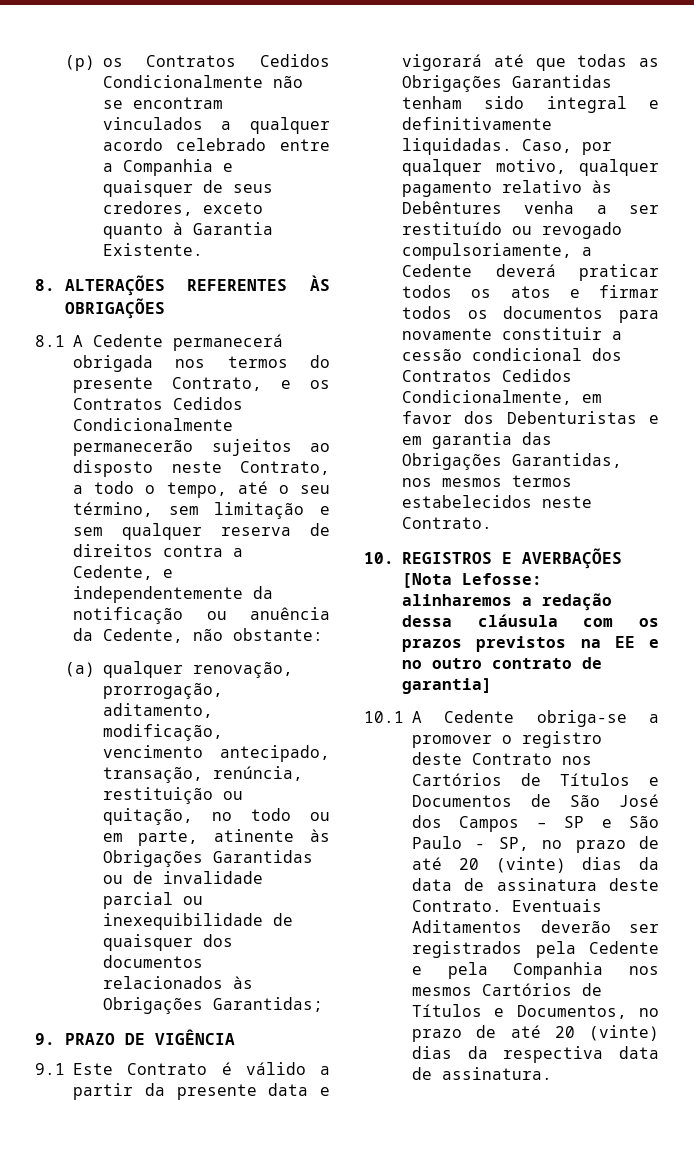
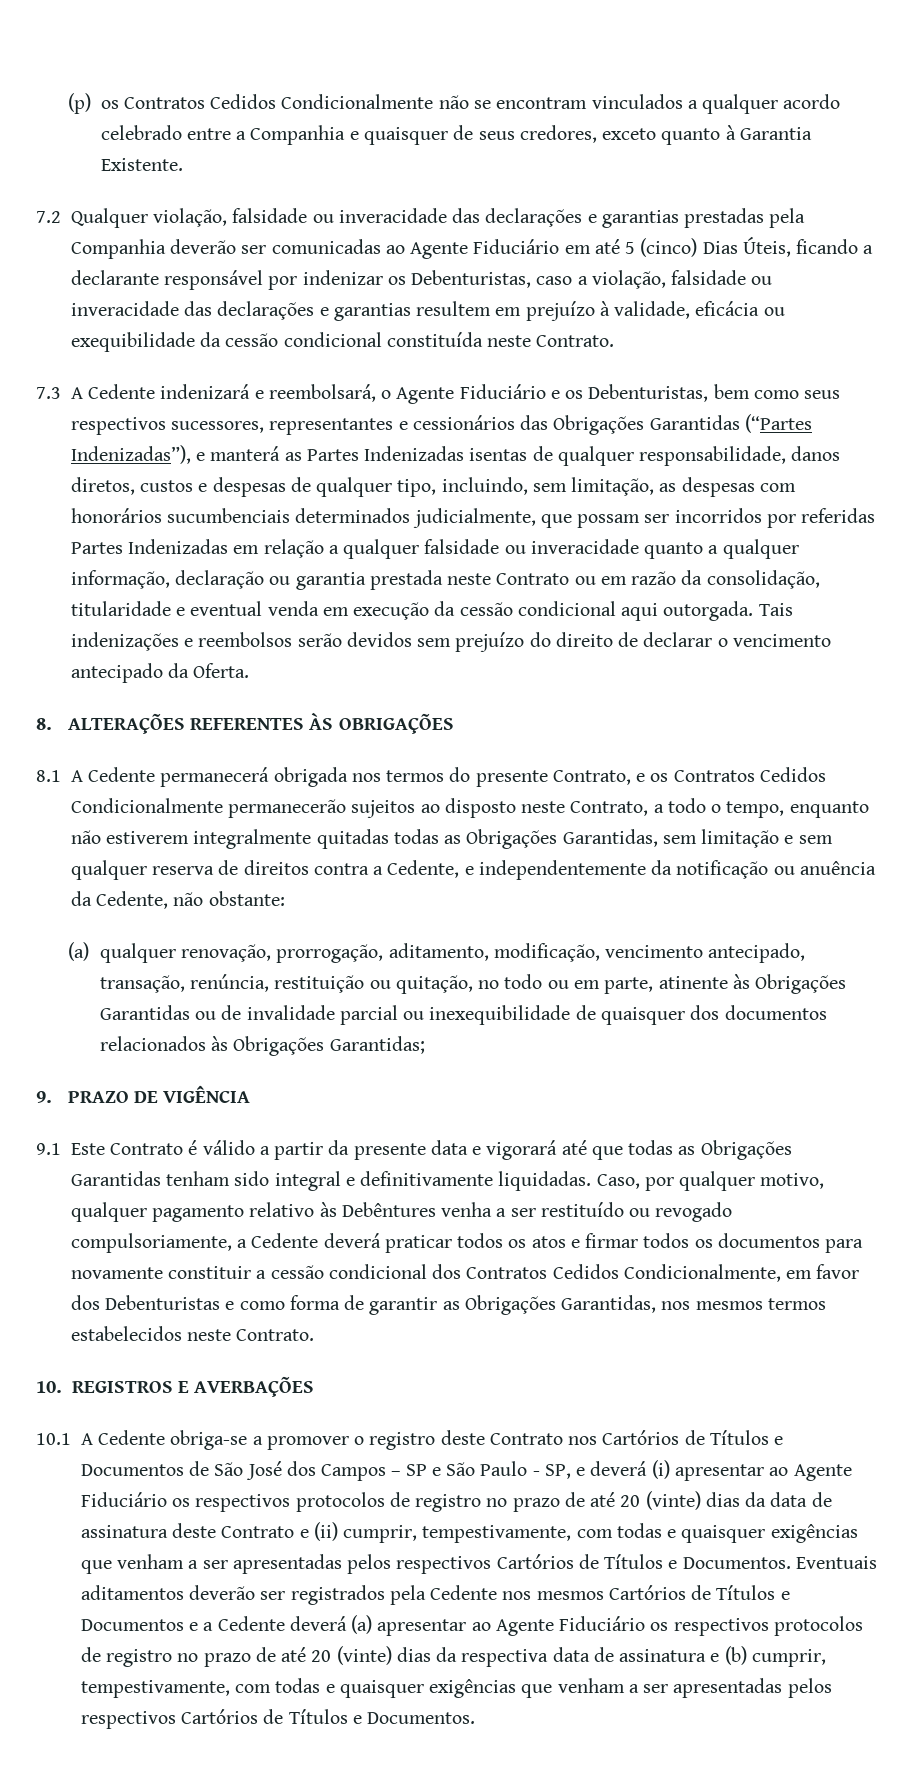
(203, 249) none -> [36,208,806,228] [70,236,874,259] [70,270,773,290] [70,301,785,321] [70,332,615,352] [36,384,841,404] [70,414,812,435] [70,445,841,466] [70,477,796,497] [70,508,876,528] [70,539,799,559] [70,570,820,590] [70,601,793,621] [70,632,831,652] [70,663,250,683] // 7.2 Qualquer violação, falsidade ou inveracidade das declarações e garantias prestadas pela Companhia deverão ser comunicadas ao Agente Fiduciário em até 5 (cinco) Dias Úteis, ficando a declarante responsável por indenizar os Debenturistas, caso a violação, falsidade ou inveracidade das declarações e garantias resultem em prejuízo à validade, eficácia ou exequibilidade da cessão condicional constituída neste Contrato. // 7.3 A Cedente indenizará e reembolsará, o Agente Fiduciário e os Debenturistas, bem como seus respectivos sucessores, representantes e cessionários das Obrigações Garantidas (“Partes Indenizadas”), e manterá as Partes Indenizadas isentas de qualquer responsabilidade, danos diretos, custos e despesas de qualquer tipo, incluindo, sem limitação, as despesas com honorários sucumbenciais determinados judicialmente, que possam ser incorridos por referidas Partes Indenizadas em relação a qualquer falsidade ou inveracidade quanto a qualquer informação, declaração ou garantia prestada neste Contrato ou em razão da consolidação, titularidade e eventual venda em execução da cessão condicional aqui outorgada. Tais indenizações e reembolsos serão devidos sem prejuízo do direito de declarar o vencimento antecipado da Oferta.
[237,481,330,494] [73,502,153,517] até o seu término, -> [789,801,869,818] [70,829,658,849] enquanto não estiverem integralmente quitadas todas as Obrigações Garantidas,
[402,432,552,449] em garantia das -> [239,1295,460,1315] como forma de garantir as
[402,573,542,588] [402,593,612,611] [402,614,659,627] [402,636,659,652] [402,657,602,669] [402,678,492,694] [Nota Lefosse: alinharemos a redação dessa cláusula com os prazos previstos na EE e no outro contrato de garantia] -> (315, 1386) none
(529, 844) none -> [576,1460,852,1481] [80,1492,482,1512] e deverá (i) apresentar ao Agente Fiduciário os respectivos protocolos de registro
[412,899,602,912] [412,920,522,933] Contrato. Eventuais Aditamentos -> [221,1522,858,1543] [80,1554,877,1574] [80,1585,184,1600] Contrato e (ii) cumprir, tempestivamente, com todas e quaisquer exigências que venham a ser apresentadas pelos respectivos Cartórios de Títulos e Documentos. Eventuais aditamentos
[412,962,604,979] e pela Companhia -> (498, 1592) none
[516,1005,627,1019] Documentos, -> [80,1615,863,1636] [80,1647,173,1667] Documentos e a Cedente deverá (a) apresentar ao Agente Fiduciário os respectivos protocolos de registro
[442,1067,552,1080] assinatura. -> [619,1646,826,1667] [80,1678,832,1698] [80,1709,476,1729] assinatura e (b) cumprir, tempestivamente, com todas e quaisquer exigências que venham a ser apresentadas pelos respectivos Cartórios de Títulos e Documentos.

